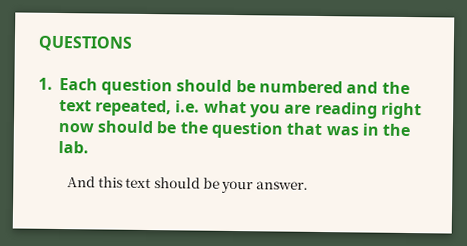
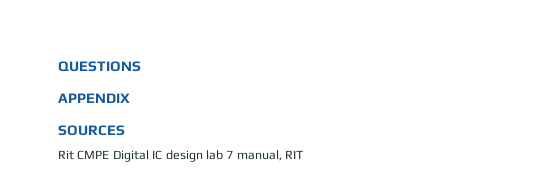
[38,77,410,96] [58,99,422,120] [57,120,411,139] [57,140,89,154] [67,176,308,194] 1. Each question should be numbered and the text repeated, i.e. what you are reading right now should be the question that was in the lab. // And this text should be your answer. -> [58,93,130,103] [58,125,125,136] [58,150,303,162] APPENDIX // SOURCES // Rit CMPE Digital IC design lab 7 manual, RIT

